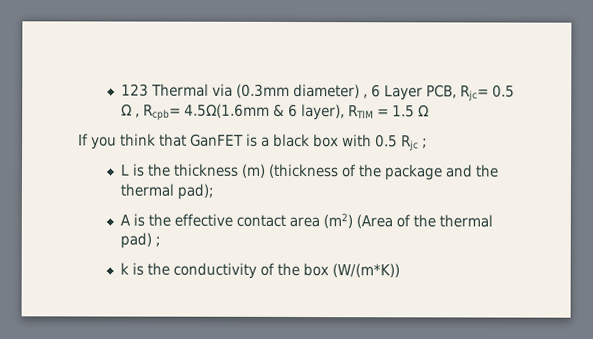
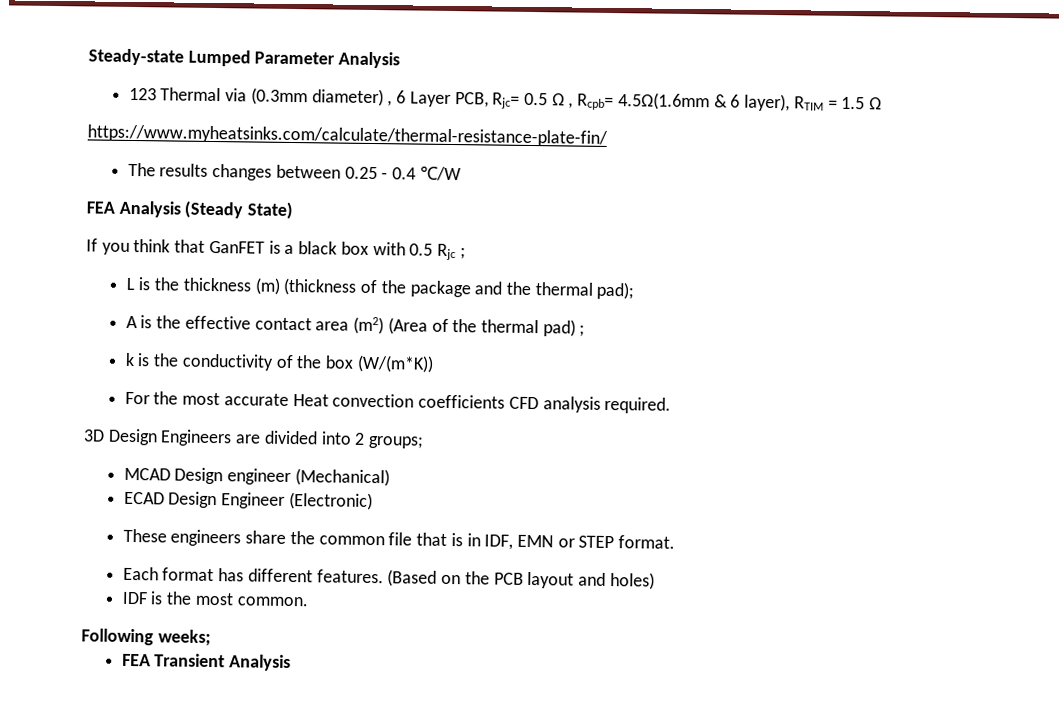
(120, 90) none -> [88,48,401,69] Steady-state Lumped Parameter Analysis //
(429, 110) none -> [87,124,608,147] [127,162,461,182] [86,200,294,220] // https://www.myheatsinks.com/calculate/thermal-resistance-plate-fin/ // The results changes between 0.25 - 0.4 ℃/W // FEA Analysis (Steady State)
(400, 270) none -> [124,391,672,414] [83,428,425,449] [123,467,390,487] [123,491,373,511] [122,528,676,550] [122,566,655,590] [121,591,308,607] [81,628,211,647] [121,653,292,672] // For the most accurate Heat convection coefficients CFD analysis required. // 3D Design Engineers are divided into 2 groups; // MCAD Design engineer (Mechanical) // ECAD Design Engineer (Electronic) // These engineers share the common file that is in IDF, EMN or STEP format. // Each format has different features. (Based on the PCB layout and holes) // IDF is the most common. // Following weeks; // FEA Transient Analysis

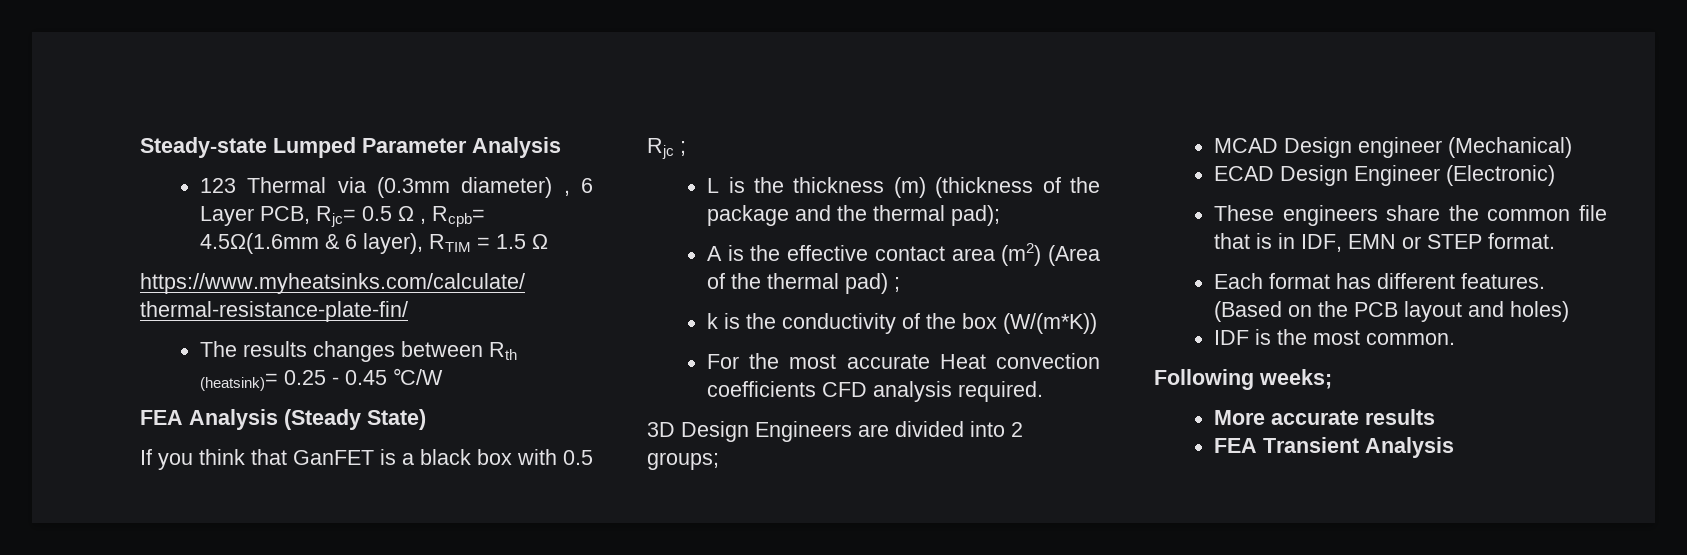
(341, 171) none -> [489,342,518,360] [200,373,279,391] Rth (heatsink)=
[392,167,417,180] 0.4 -> [345,370,388,385] 0.45
(211, 638) none -> [1214,409,1436,425] // More accurate results

